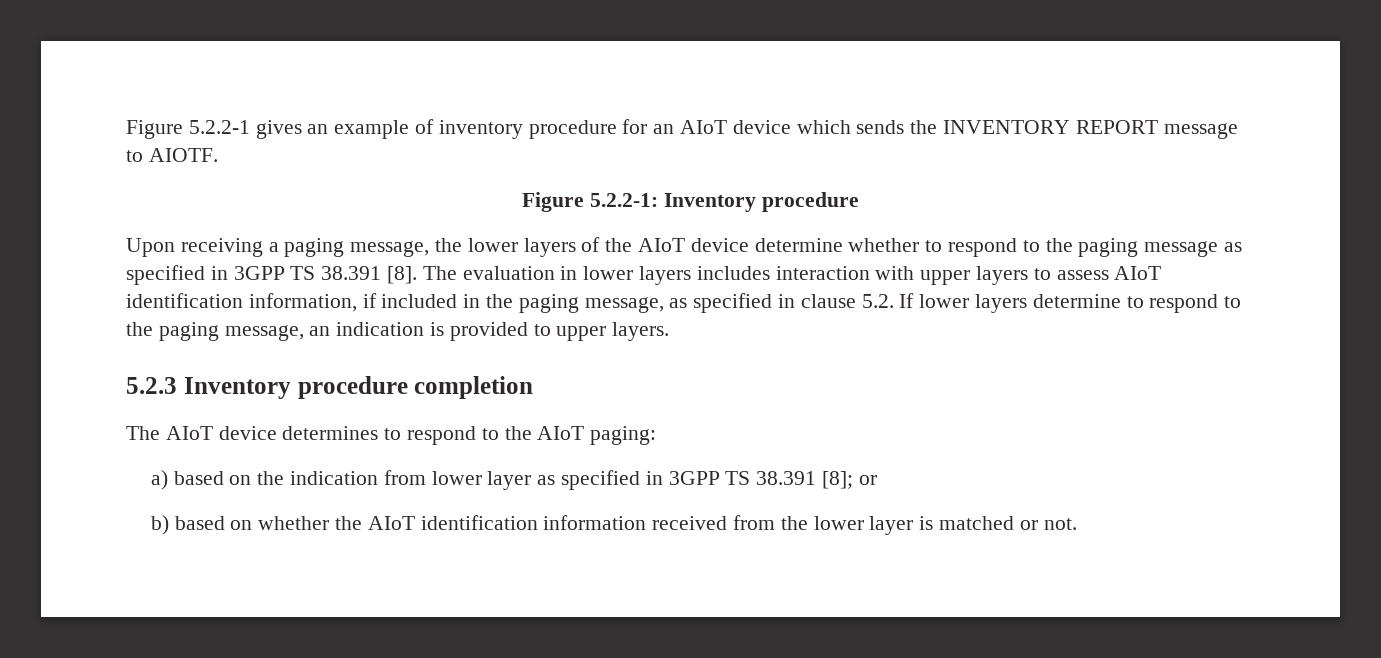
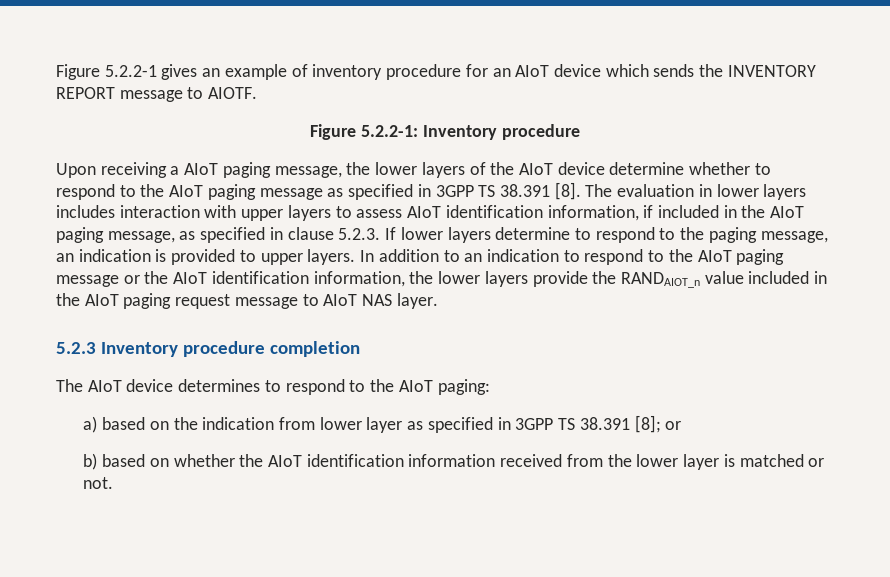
(279, 247) none -> [184,163,219,175] AIoT
(1073, 245) none -> [169,185,204,197] AIoT
(514, 301) none -> [770,206,805,218] AIoT
[861,294,894,308] 5.2. -> [338,228,381,240] 5.2.3.
(670, 331) none -> [360,249,785,265] [56,271,828,288] [56,293,438,309] In addition to an indication to respond to the AIoT paging message or the AIoT identification information, the lower layers provide the RANDAIOT_n value included in the AIoT paging request message to AIoT NAS layer.

